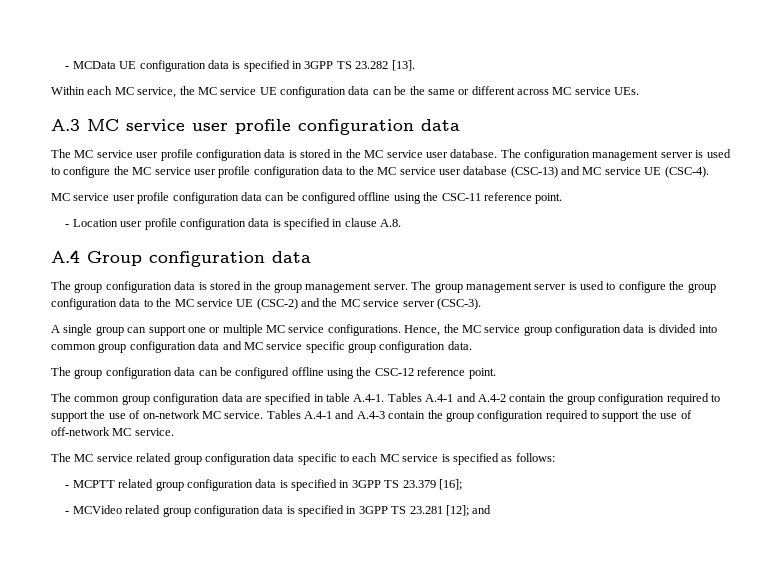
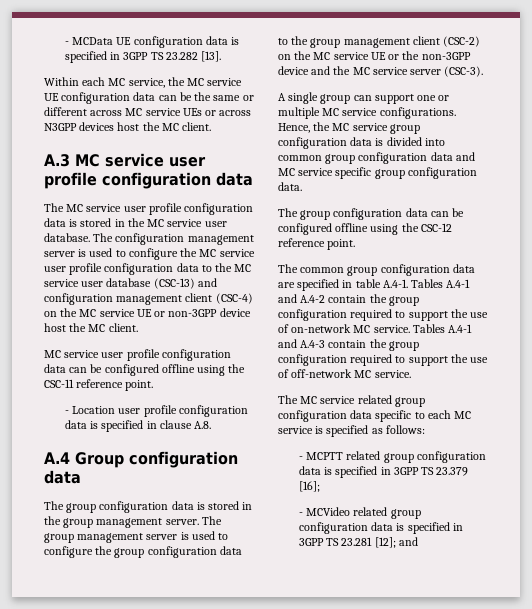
[614,87,640,95] UEs. -> [182,108,252,116] [44,122,212,131] UEs or across N3GPP devices host the MC client.
[582,166,709,178] MC service UE (CSC-4). -> [44,293,253,305] [44,308,251,317] [44,323,138,332] configuration management client (CSC-4) on the MC service UE or non-3GPP device host the MC client.
[174,298,298,310] MC service UE (CSC-2) -> [310,36,481,48] [278,51,471,60] [278,66,309,75] group management client (CSC-2) on the MC service UE or the non-3GPP device

